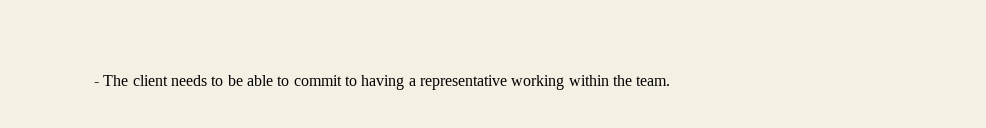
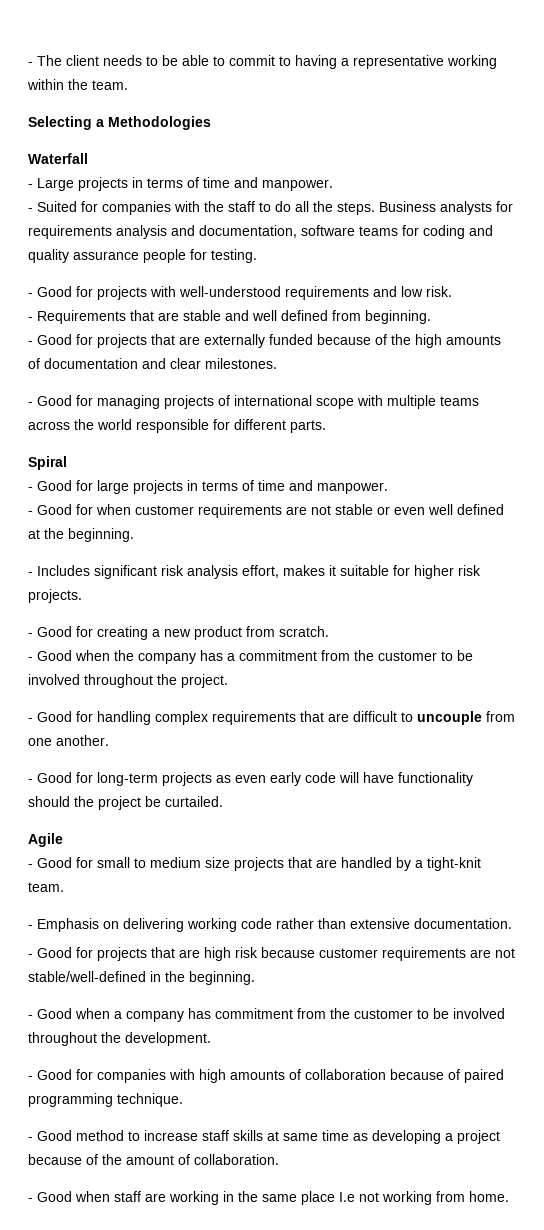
(671, 81) none -> [28,116,211,130] [28,153,88,164] [28,177,333,191] [28,201,513,215] [28,225,493,239] [28,249,257,263] [28,286,452,300] [28,310,431,324] [28,334,501,348] [28,358,277,369] [28,395,479,409] [28,419,326,433] [28,456,67,470] [28,480,388,494] [28,504,504,518] [28,528,134,542] [28,565,481,579] [28,589,82,603] [28,626,329,640] [28,650,473,664] [28,674,228,688] [28,711,515,725] [28,735,109,746] [28,772,473,786] [28,796,223,810] [28,833,63,847] [28,857,481,871] [28,882,64,892] [28,918,512,932] [28,947,515,961] [28,971,255,985] [28,1008,505,1022] [28,1032,211,1046] [28,1069,504,1083] [28,1093,183,1107] [28,1130,500,1144] [28,1154,279,1165] [28,1191,509,1205] // Selecting a Methodologies // Waterfall // - Large projects in terms of time and manpower. // - Suited for companies with the staff to do all the steps. Business analysts for requirements analysis and documentation, software teams for coding and quality assurance people for testing. // - Good for projects with well-understood requirements and low risk. // - Requirements that are stable and well defined from beginning. // - Good for projects that are externally funded because of the high amounts of documentation and clear milestones. // - Good for managing projects of international scope with multiple teams across the world responsible for different parts. // Spiral // - Good for large projects in terms of time and manpower. // - Good for when customer requirements are not stable or even well defined at the beginning. // - Includes significant risk analysis effort, makes it suitable for higher risk projects. // - Good for creating a new product from scratch. // - Good when the company has a commitment from the customer to be involved throughout the project. // - Good for handling complex requirements that are difficult to uncouple from one another. // - Good for long-term projects as even early code will have functionality should the project be curtailed. // Agile // - Good for small to medium size projects that are handled by a tight-knit team. // - Emphasis on delivering working code rather than extensive documentation. // - Good for projects that are high risk because customer requirements are not stable/well-defined in the beginning. // - Good when a company has commitment from the customer to be involved throughout the development. // - Good for companies with high amounts of collaboration because of paired programming technique. // - Good method to increase staff skills at same time as developing a project because of the amount of collaboration. // - Good when staff are working in the same place I.e not working from home.

